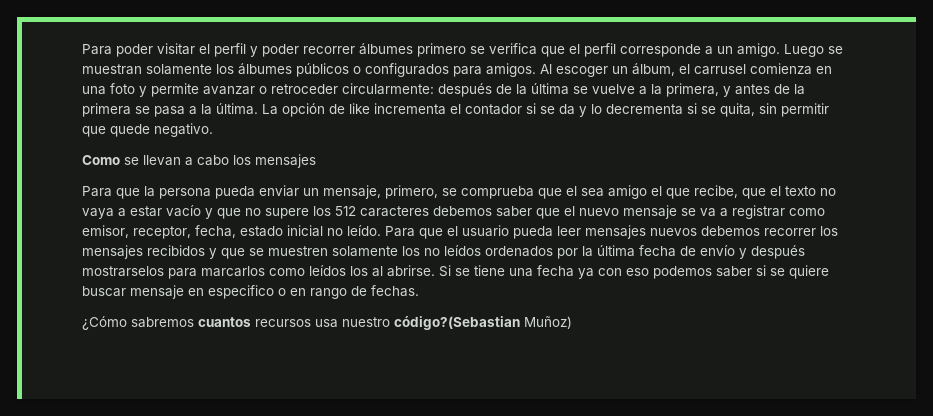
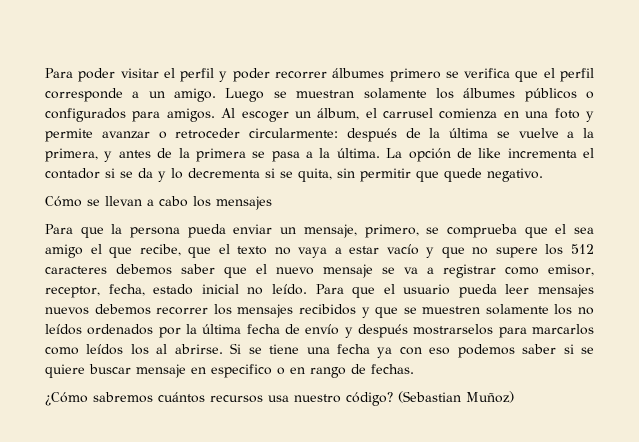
[82,155,120,165] Como -> [45,196,82,207] Cómo
[198,317,251,327] cuantos -> [158,392,205,403] cuántos
[394,316,520,330] código?(Sebastian -> [346,391,461,406] código? (Sebastian

